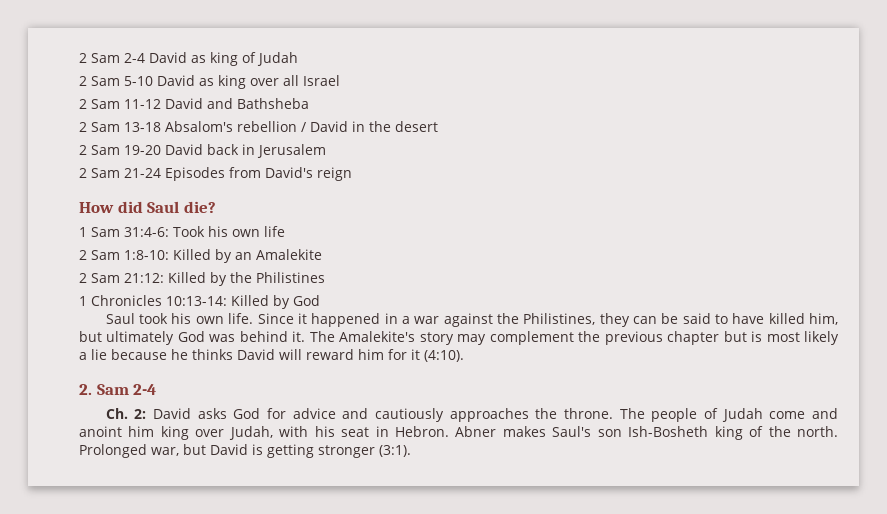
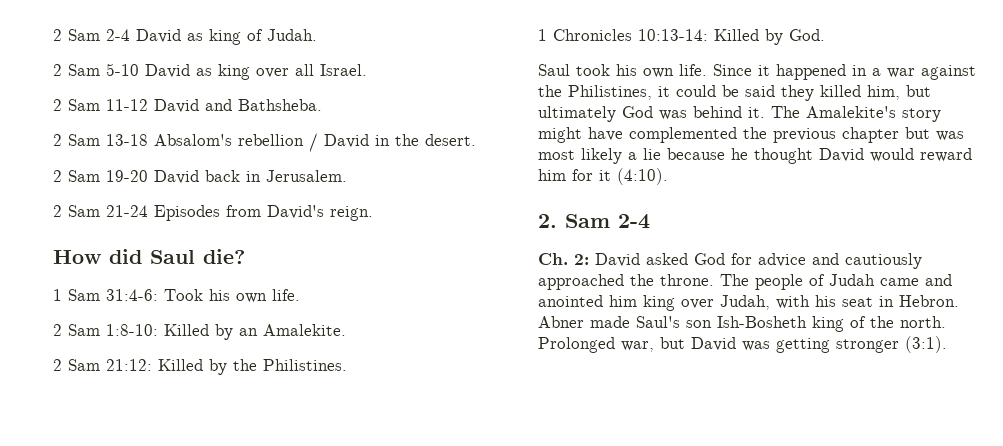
[257,52,298,66] Judah -> [267,29,317,41] Judah.
[303,75,340,86] Israel -> [320,64,367,76] Israel.
[237,98,309,109] Bathsheba -> [238,99,322,111] Bathsheba.
[395,121,438,132] desert -> [425,134,476,146] desert.
[257,144,326,158] Jerusalem -> [266,170,347,182] Jerusalem.
[317,167,352,181] reign -> [330,206,373,221] reign.
[263,226,285,237] life -> [272,289,300,301] life.
[256,249,322,260] Amalekite -> [263,324,346,336] Amalekite.
[256,272,325,283] Philistines -> [263,359,347,371] Philistines.
[293,295,320,306] God -> [789,29,825,41] God.
[599,313,765,327] they can be said to have -> [658,85,814,101] it could be said they
[457,331,574,345] may complement -> [538,127,737,143] might have complemented
[751,331,763,342] is -> [936,131,964,141] was
[192,349,302,360] thinks David will -> [754,148,914,164] thought David would
[197,408,227,419] asks -> [646,253,688,265] asked
[449,408,529,422] approaches -> [538,274,624,290] approached
[769,408,838,419] [79,426,122,437] come and anoint -> [880,274,952,286] [538,295,603,307] came and anointed
[502,426,546,437] makes -> [590,316,630,328] made
[252,444,263,455] is -> [742,341,770,351] was

